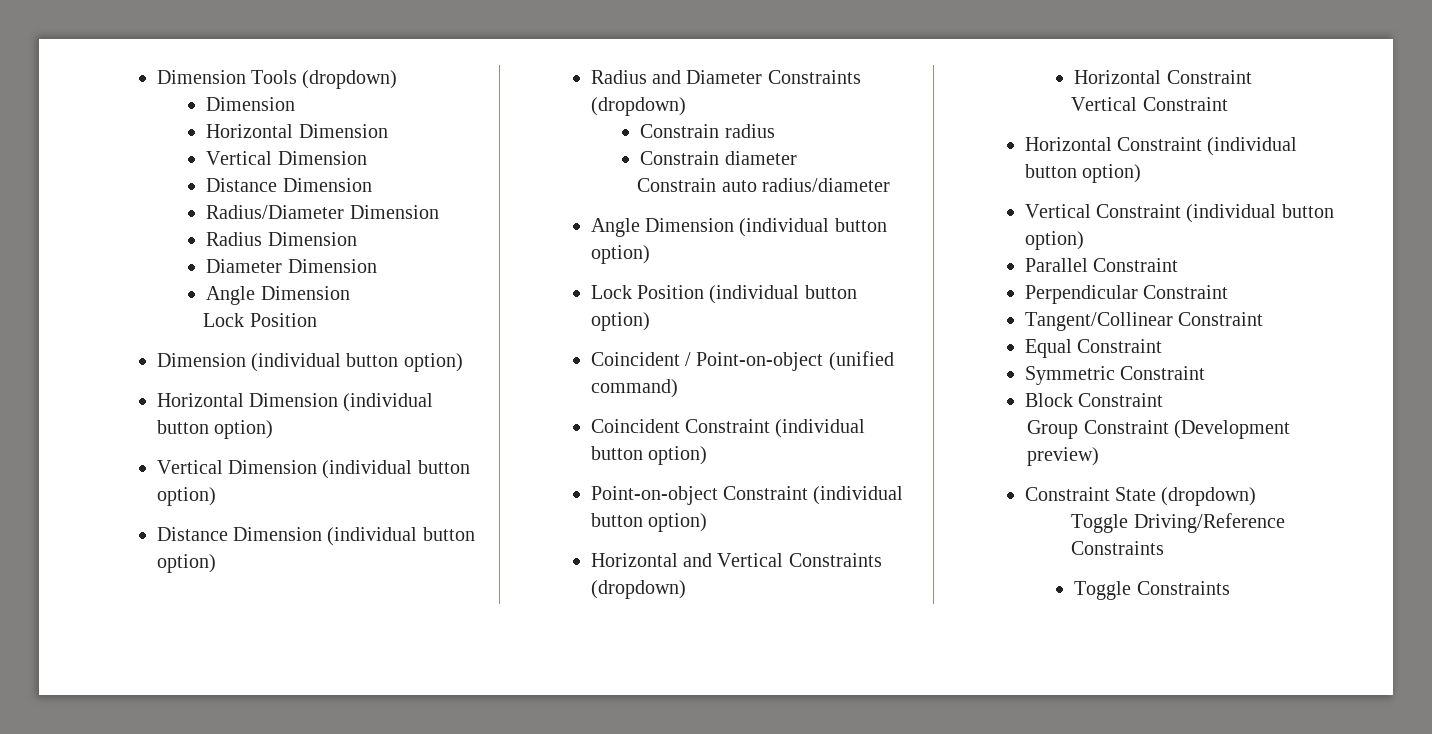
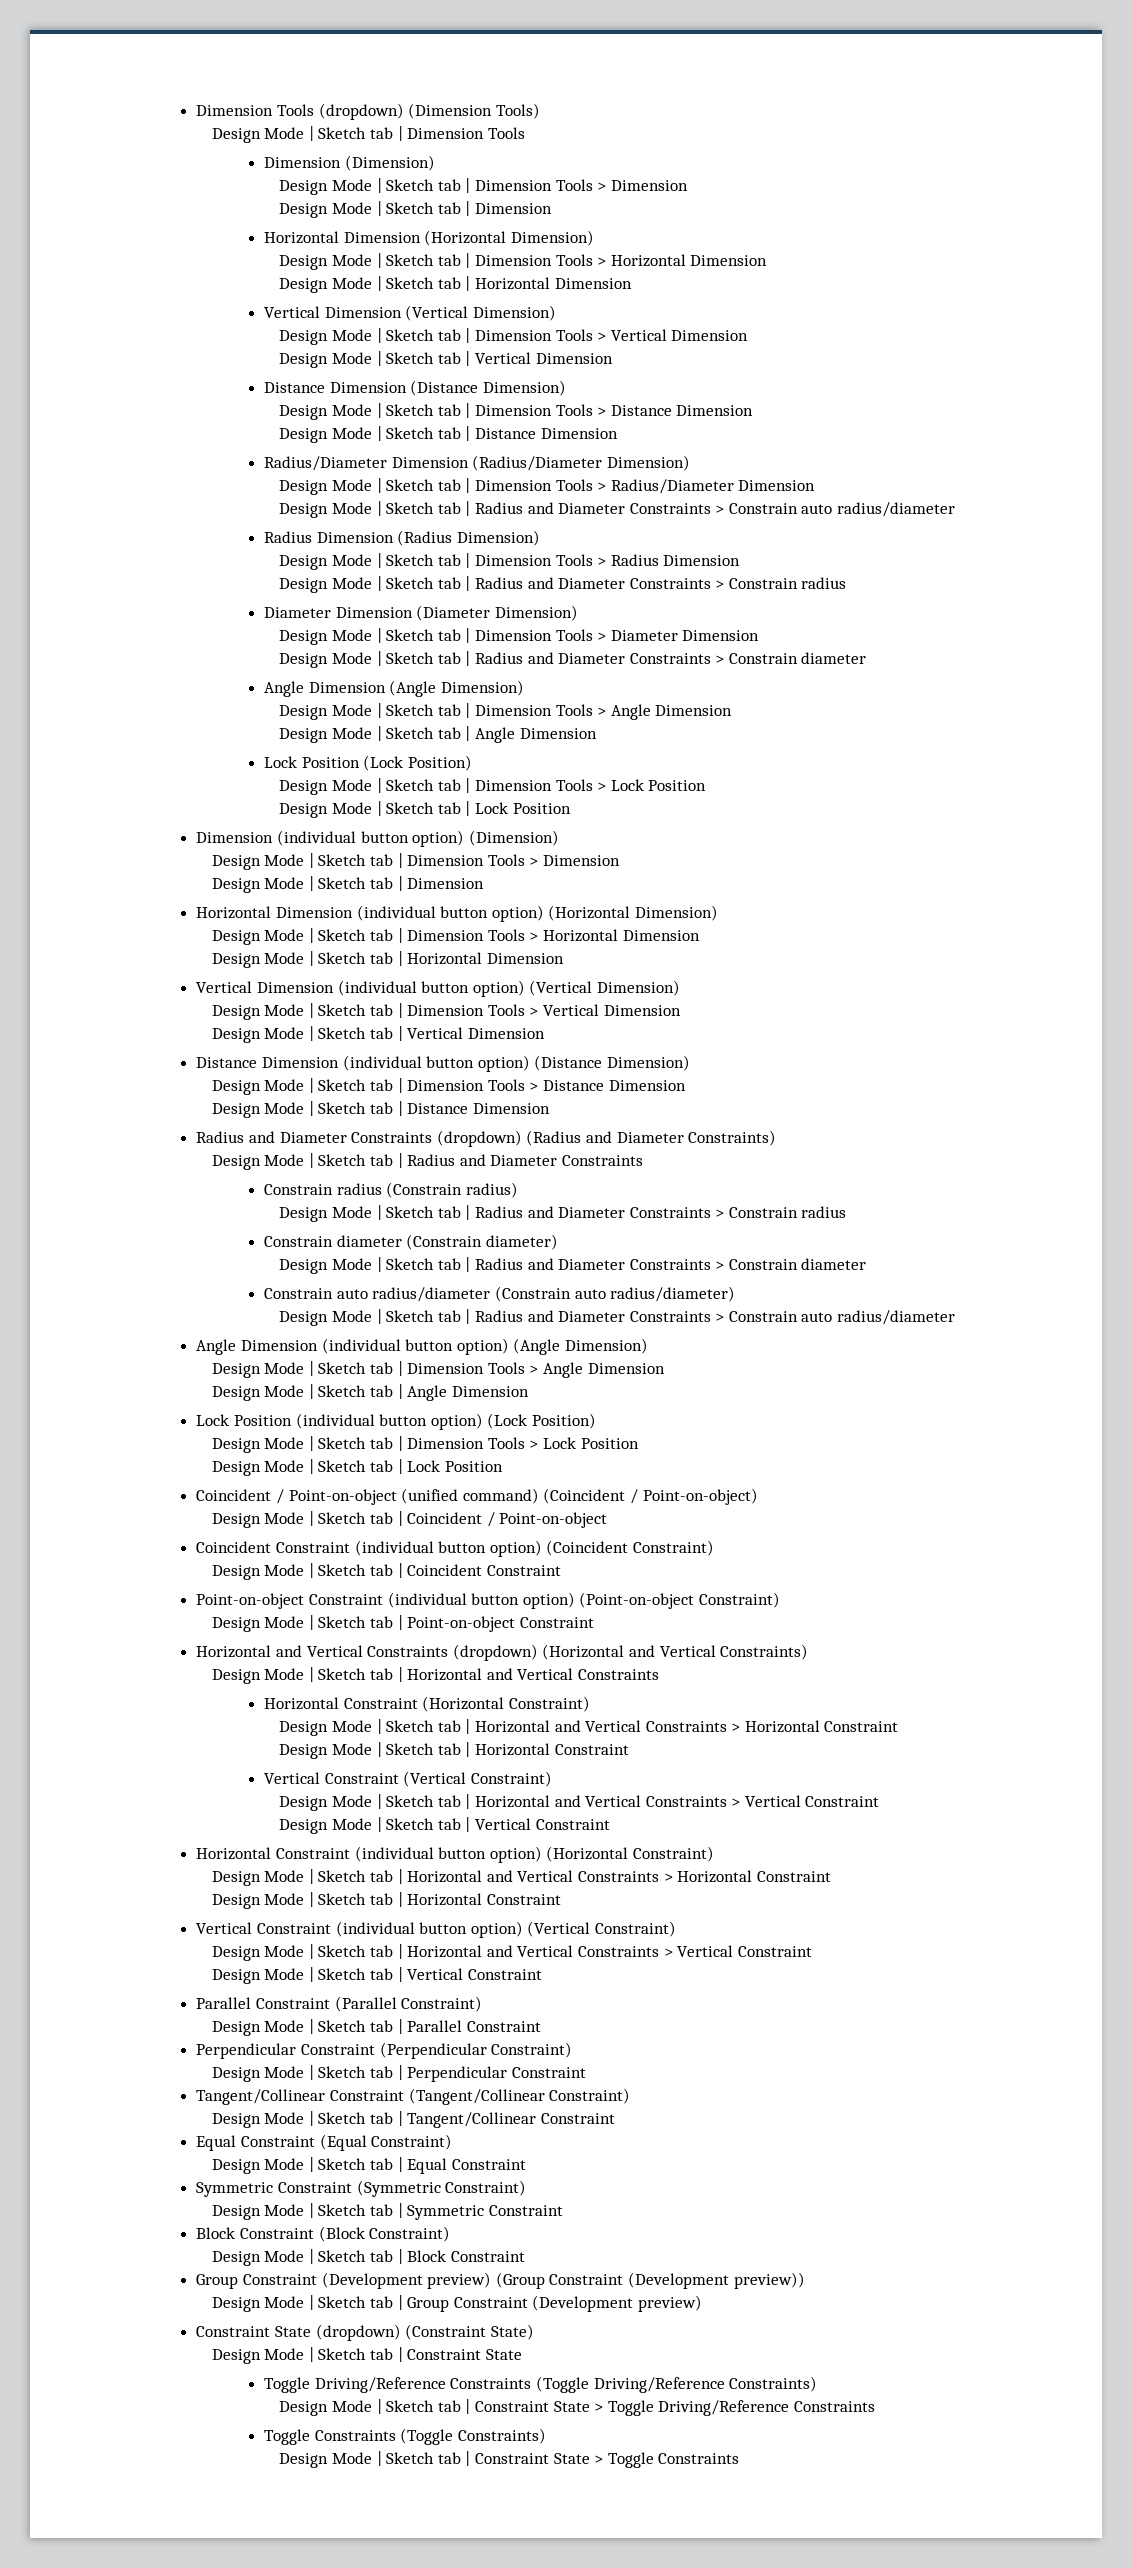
[206,97,296,111] [206,124,388,138] [206,151,367,165] [206,178,372,192] [206,205,439,219] [206,232,357,246] [206,259,377,273] [206,286,350,305] // Dimension // Horizontal Dimension // Vertical Dimension // Distance Dimension // Radius/Diameter Dimension // Radius Dimension // Diameter Dimension // Angle Dimension // -> [408,103,540,119] [211,126,525,143] [264,155,435,171] [279,178,688,195] [279,201,552,218] [264,230,594,246] [279,253,768,270] [279,276,632,293] [264,305,556,321] [279,328,749,345] [279,351,613,368] [264,380,566,396] [279,403,754,420] [279,426,618,443] [264,455,690,471] [279,478,816,495] [279,501,956,518] [264,530,540,546] [279,553,741,570] [279,576,847,593] [264,605,578,621] [279,628,760,645] [279,651,867,668] [264,680,524,697] [279,703,733,720] [279,726,597,743] [264,755,472,771] [279,778,707,795] [279,801,471,818] (Dimension Tools) // Design Mode | Sketch tab | Dimension Tools // Dimension (Dimension) // Design Mode | Sketch tab | Dimension Tools > Dimension // Design Mode | Sketch tab | Dimension // Horizontal Dimension (Horizontal Dimension) // Design Mode | Sketch tab | Dimension Tools > Horizontal Dimension // Design Mode | Sketch tab | Horizontal Dimension // Vertical Dimension (Vertical Dimension) // Design Mode | Sketch tab | Dimension Tools > Vertical Dimension // Design Mode | Sketch tab | Vertical Dimension // Distance Dimension (Distance Dimension) // Design Mode | Sketch tab | Dimension Tools > Distance Dimension // Design Mode | Sketch tab | Distance Dimension // Radius/Diameter Dimension (Radius/Diameter Dimension) // Design Mode | Sketch tab | Dimension Tools > Radius/Diameter Dimension // Design Mode | Sketch tab | Radius and Diameter Constraints > Constrain auto radius/diameter // Radius Dimension (Radius Dimension) // Design Mode | Sketch tab | Dimension Tools > Radius Dimension // Design Mode | Sketch tab | Radius and Diameter Constraints > Constrain radius // Diameter Dimension (Diameter Dimension) // Design Mode | Sketch tab | Dimension Tools > Diameter Dimension // Design Mode | Sketch tab | Radius and Diameter Constraints > Constrain diameter // Angle Dimension (Angle Dimension) // Design Mode | Sketch tab | Dimension Tools > Angle Dimension // Design Mode | Sketch tab | Angle Dimension // Lock Position (Lock Position) // Design Mode | Sketch tab | Dimension Tools > Lock Position // Design Mode | Sketch tab |
(463, 362) none -> [468,830,559,846] [211,853,620,870] [211,876,485,893] (Dimension) // Design Mode | Sketch tab | Dimension Tools > Dimension // Design Mode | Sketch tab | Dimension
(274, 429) none -> [548,905,718,921] [211,928,700,945] [211,951,564,968] (Horizontal Dimension) // Design Mode | Sketch tab | Dimension Tools > Horizontal Dimension // Design Mode | Sketch tab | Horizontal Dimension
(216, 496) none -> [529,980,680,996] [211,1003,681,1020] [211,1026,545,1043] (Vertical Dimension) // Design Mode | Sketch tab | Dimension Tools > Vertical Dimension // Design Mode | Sketch tab | Vertical Dimension
(216, 563) none -> [534,1055,690,1071] [211,1078,686,1095] [211,1101,550,1118] (Distance Dimension) // Design Mode | Sketch tab | Dimension Tools > Distance Dimension // Design Mode | Sketch tab | Distance Dimension
[640,124,775,138] [640,151,797,165] // Constrain radius // Constrain diameter // -> [526,1130,777,1146] [211,1153,643,1170] [264,1182,518,1198] [279,1205,847,1222] [264,1234,558,1250] [279,1257,867,1274] [264,1286,736,1302] [279,1309,725,1326] (Radius and Diameter Constraints) // Design Mode | Sketch tab | Radius and Diameter Constraints // Constrain radius (Constrain radius) // Design Mode | Sketch tab | Radius and Diameter Constraints > Constrain radius // Constrain diameter (Constrain diameter) // Design Mode | Sketch tab | Radius and Diameter Constraints > Constrain diameter // Constrain auto radius/diameter (Constrain auto radius/diameter) // Design Mode | Sketch tab | Radius and Diameter Constraints >
(650, 254) none -> [513,1338,648,1355] [211,1361,665,1378] [211,1384,529,1401] (Angle Dimension) // Design Mode | Sketch tab | Dimension Tools > Angle Dimension // Design Mode | Sketch tab | Angle Dimension
(650, 321) none -> [487,1413,596,1429] [211,1436,639,1453] [211,1459,503,1476] (Lock Position) // Design Mode | Sketch tab | Dimension Tools > Lock Position // Design Mode | Sketch tab | Lock Position
(678, 388) none -> [543,1488,758,1505] [211,1511,608,1528] (Coincident / Point-on-object) // Design Mode | Sketch tab | Coincident / Point-on-object
(708, 455) none -> [546,1540,714,1556] [211,1563,561,1580] (Coincident Constraint) // Design Mode | Sketch tab | Coincident Constraint
(708, 522) none -> [579,1592,780,1609] [211,1615,594,1632] (Point-on-object Constraint) // Design Mode | Sketch tab | Point-on-object Constraint
[1074,70,1252,84] // Horizontal Constraint // -> [542,1644,809,1660] [211,1667,659,1684] [264,1696,590,1712] [279,1719,899,1736] [279,1742,629,1759] [264,1771,552,1787] [279,1794,880,1811] [279,1817,471,1834] (Horizontal and Vertical Constraints) // Design Mode | Sketch tab | Horizontal and Vertical Constraints // Horizontal Constraint (Horizontal Constraint) // Design Mode | Sketch tab | Horizontal and Vertical Constraints > Horizontal Constraint // Design Mode | Sketch tab | Horizontal Constraint // Vertical Constraint (Vertical Constraint) // Design Mode | Sketch tab | Horizontal and Vertical Constraints > Vertical Constraint // Design Mode | Sketch tab |
(1142, 173) none -> [546,1846,714,1862] [211,1869,831,1886] [211,1892,561,1909] (Horizontal Constraint) // Design Mode | Sketch tab | Horizontal and Vertical Constraints > Horizontal Constraint // Design Mode | Sketch tab | Horizontal Constraint
[1024,258,1179,272] [1024,285,1229,304] [1024,312,1264,331] [1024,339,1163,358] [1024,366,1206,385] [1024,393,1164,407] // Parallel Constraint // Perpendicular Constraint // Tangent/Collinear Constraint // Equal Constraint // Symmetric Constraint // Block Constraint // -> [527,1921,676,1937] [211,1944,812,1961] [211,1967,542,1984] [196,1996,483,2012] [211,2019,541,2036] [196,2042,573,2059] [211,2065,586,2082] [196,2088,631,2105] [211,2111,615,2128] [196,2134,453,2151] [211,2157,526,2174] [196,2180,527,2197] [211,2203,563,2220] [196,2226,451,2242] [211,2249,525,2266] [196,2272,805,2289] [211,2295,403,2312] (Vertical Constraint) // Design Mode | Sketch tab | Horizontal and Vertical Constraints > Vertical Constraint // Design Mode | Sketch tab | Vertical Constraint // Parallel Constraint (Parallel Constraint) // Design Mode | Sketch tab | Parallel Constraint // Perpendicular Constraint (Perpendicular Constraint) // Design Mode | Sketch tab | Perpendicular Constraint // Tangent/Collinear Constraint (Tangent/Collinear Constraint) // Design Mode | Sketch tab | Tangent/Collinear Constraint // Equal Constraint (Equal Constraint) // Design Mode | Sketch tab | Equal Constraint // Symmetric Constraint (Symmetric Constraint) // Design Mode | Sketch tab | Symmetric Constraint // Block Constraint (Block Constraint) // Design Mode | Sketch tab | Block Constraint // Group Constraint (Development preview) (Group Constraint (Development preview)) // Design Mode | Sketch tab |
(1257, 496) // -> [405,2324,534,2340] [211,2347,522,2364] [264,2376,818,2393] [279,2399,604,2416] (Constraint State) // Design Mode | Sketch tab | Constraint State // Toggle Driving/Reference Constraints (Toggle Driving/Reference Constraints) // Design Mode | Sketch tab | Constraint State >
(1230, 588) none -> [400,2428,546,2445] [279,2451,740,2468] (Toggle Constraints) // Design Mode | Sketch tab | Constraint State > Toggle Constraints

